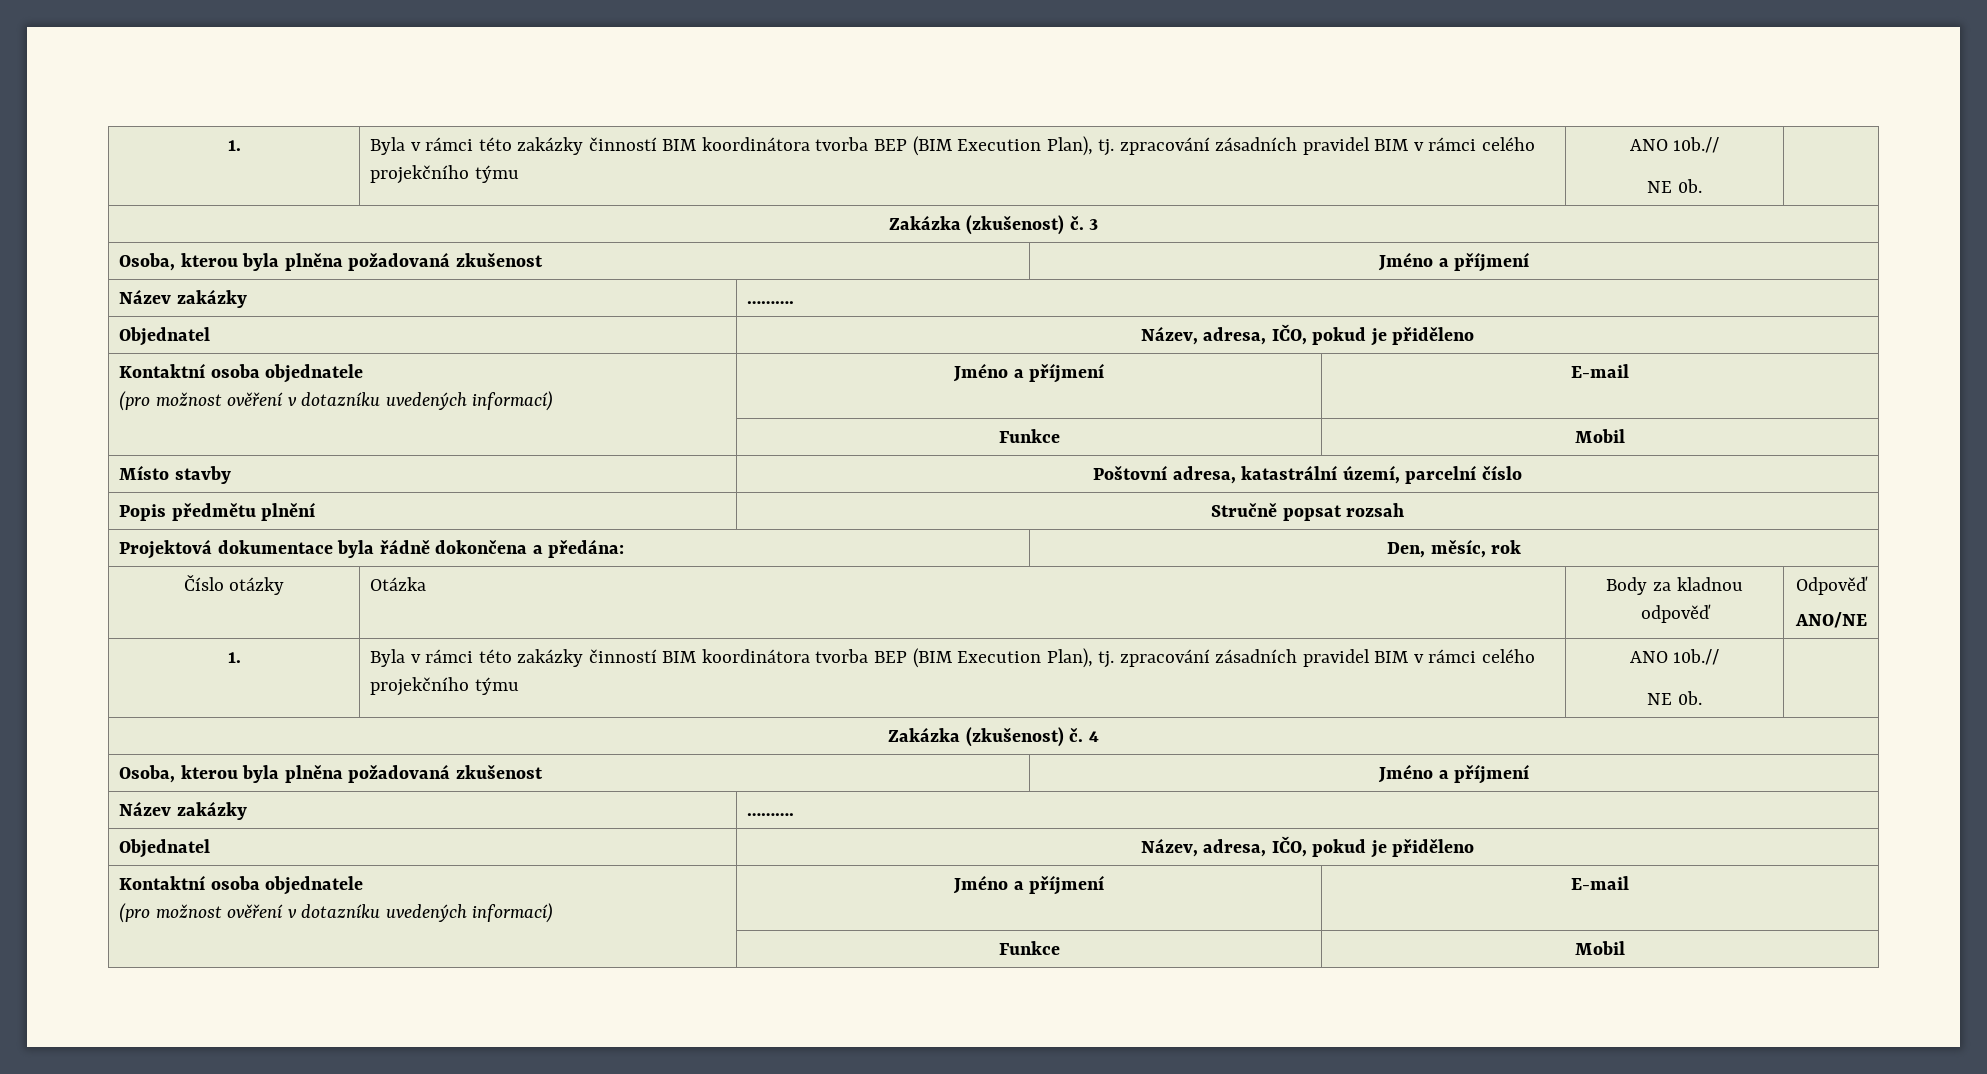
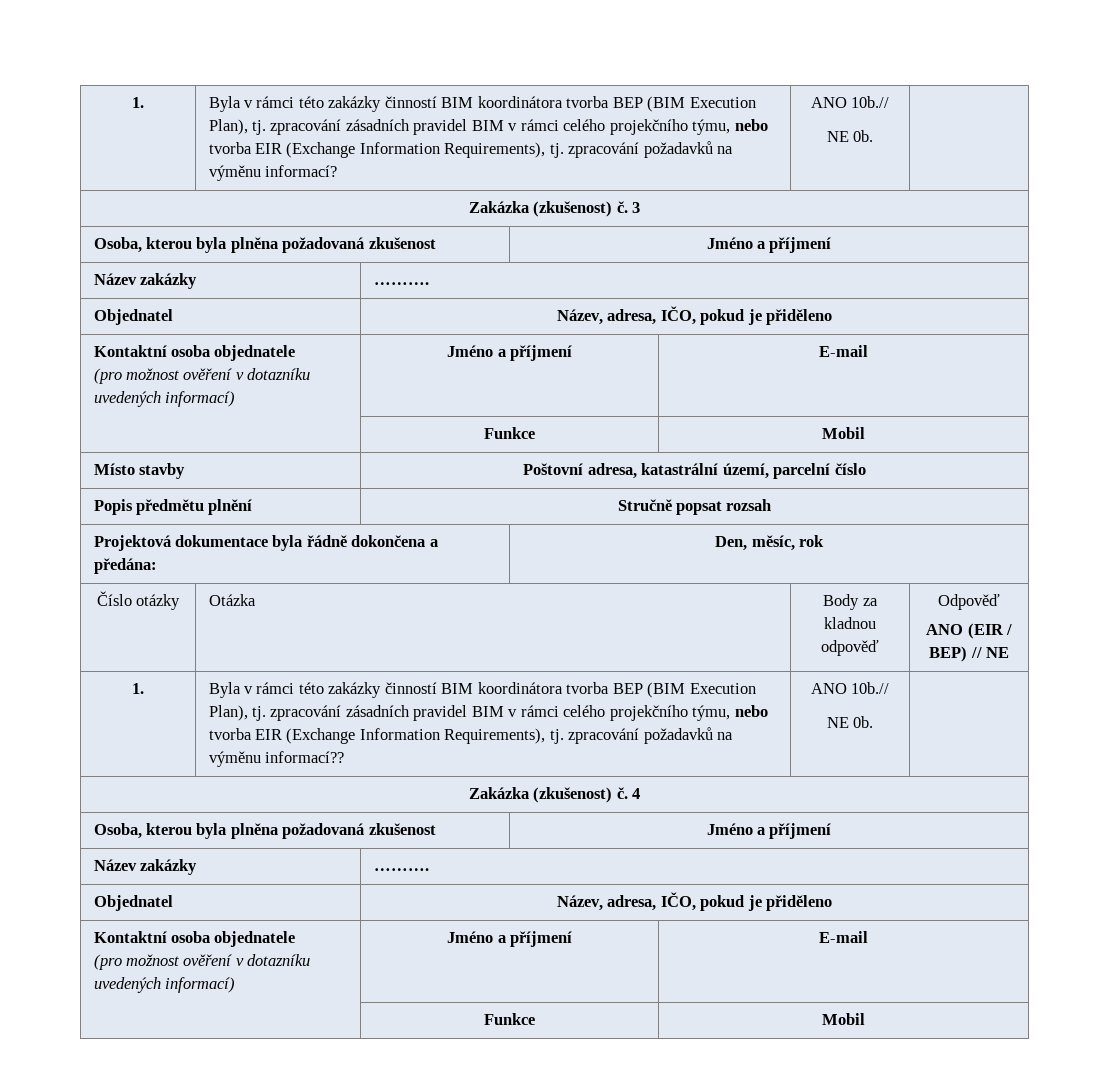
[474,165,519,183] týmu -> [692,119,768,135] [208,141,734,158] [208,165,338,181] týmu, nebo tvorba EIR (Exchange Information Requirements), tj. zpracování požadavků na výměnu informací?
[1794,612,1867,628] ANO/NE -> [926,623,1012,639] [929,646,1009,662] ANO (EIR / BEP) // NE
[474,677,519,695] týmu -> [692,705,768,721] [208,727,734,744] [208,751,345,767] týmu, nebo tvorba EIR (Exchange Information Requirements), tj. zpracování požadavků na výměnu informací??

